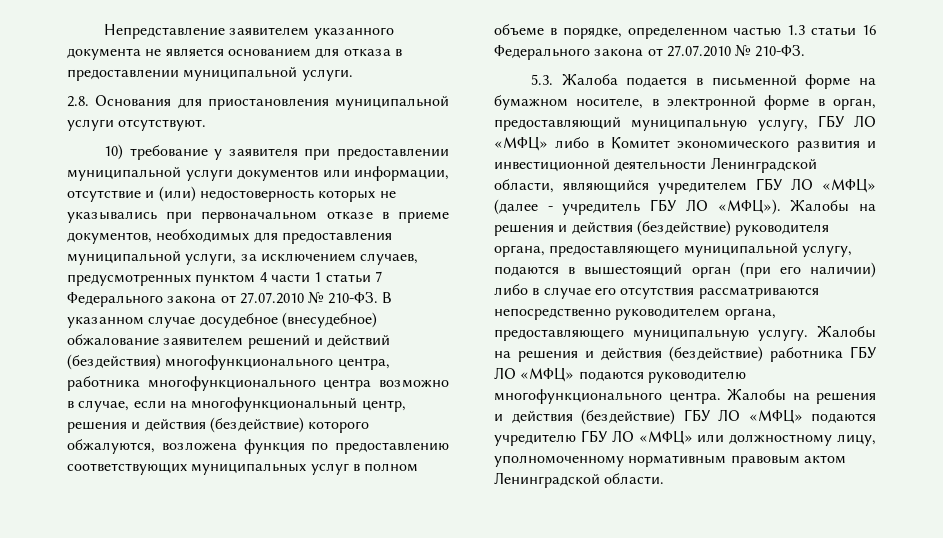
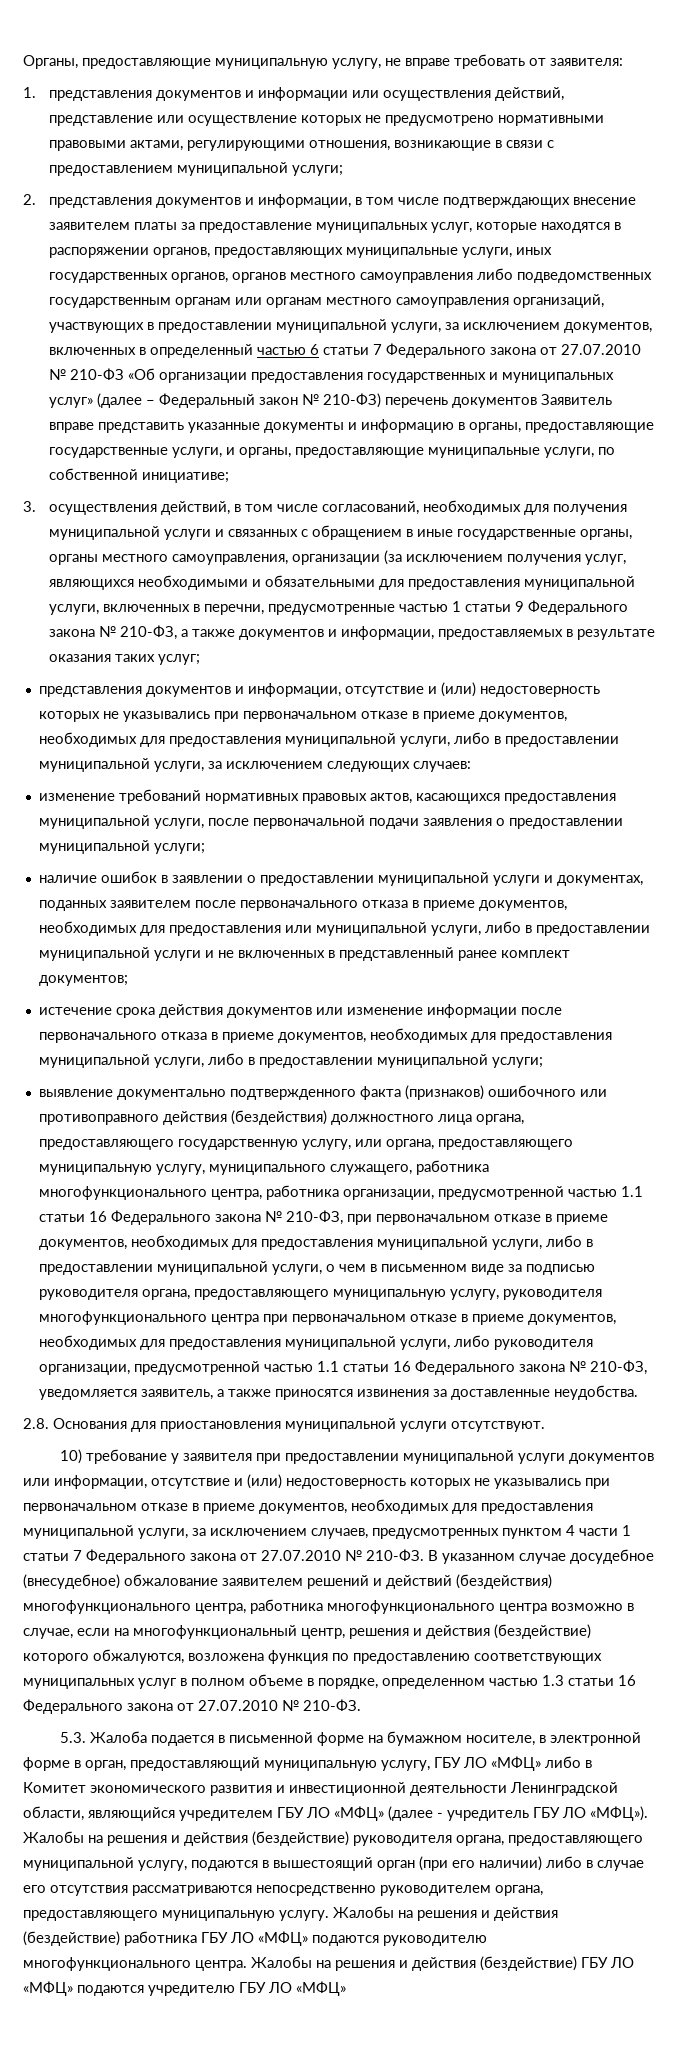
[104,24,394,39] [67,48,402,60] [67,67,353,81] Непредставление заявителем указанного документа не является основанием для отказа в предоставлении муниципальной услуги. -> [23,54,623,69] [23,87,565,101] [49,115,605,126] [49,140,555,151] [49,162,344,176] [23,194,637,208] [49,222,622,233] [49,247,553,258] [49,268,653,283] [49,294,605,308] [49,319,653,333] [49,343,642,358] [49,368,615,383] [49,393,613,408] [49,419,655,433] [49,447,616,458] [49,468,230,483] [23,500,628,515] [49,525,633,540] [49,550,627,565] [49,575,636,590] [49,600,629,615] [49,625,656,640] [49,654,201,665] [38,682,600,697] [38,711,567,722] [38,732,619,747] [38,758,471,772] [38,789,616,804] [38,815,623,829] [38,840,205,854] [38,871,643,886] [38,900,567,911] [38,921,650,936] [38,947,570,961] [38,975,128,986] [38,1004,562,1018] [38,1028,612,1043] [38,1053,543,1068] [38,1085,607,1100] [38,1110,524,1125] [38,1139,573,1150] [38,1160,489,1175] [38,1185,643,1200] [38,1210,608,1225] [38,1235,593,1250] [38,1261,595,1275] [38,1289,602,1300] [38,1311,616,1325] [38,1335,593,1350] [38,1360,647,1375] [38,1385,638,1400] Органы, предоставляющие муниципальную услугу, не вправе требовать от заявителя: // 1. представления документов и информации или осуществления действий, представление или осуществление которых не предусмотрено нормативными правовыми актами, регулирующими отношения, возникающие в связи с предоставлением муниципальной услуги; // 2. представления документов и информации, в том числе подтверждающих внесение заявителем платы за предоставление муниципальных услуг, которые находятся в распоряжении органов, предоставляющих муниципальные услуги, иных государственных органов, органов местного самоуправления либо подведомственных государственным органам или органам местного самоуправления организаций, участвующих в предоставлении муниципальной услуги, за исключением документов, включенных в определенный частью 6 статьи 7 Федерального закона от 27.07.2010 № 210-ФЗ «Об организации предоставления государственных и муниципальных услуг» (далее – Федеральный закон № 210-ФЗ) перечень документов Заявитель вправе представить указанные документы и информацию в органы, предоставляющие государственные услуги, и органы, предоставляющие муниципальные услуги, по собственной инициативе; // 3. осуществления действий, в том числе согласований, необходимых для получения муниципальной услуги и связанных с обращением в иные государственные органы, органы местного самоуправления, организации (за исключением получения услуг, являющихся необходимыми и обязательными для предоставления муниципальной услуги, включенных в перечни, предусмотренные частью 1 статьи 9 Федерального закона № 210-ФЗ, а также документов и информации, предоставляемых в результате оказания таких услуг; // представления документов и информации, отсутствие и (или) недостоверность которых не указывались при первоначальном отказе в приеме документов, необходимых для предоставления муниципальной услуги, либо в предоставлении муниципальной услуги, за исключением следующих случаев: // изменение требований нормативных правовых актов, касающихся предоставления муниципальной услуги, после первоначальной подачи заявления о предоставлении муниципальной услуги; // наличие ошибок в заявлении о предоставлении муниципальной услуги и документах, поданных заявителем после первоначального отказа в приеме документов, необходимых для предоставления или муниципальной услуги, либо в предоставлении муниципальной услуги и не включенных в представленный ранее комплект документов; // истечение срока действия документов или изменение информации после первоначального отказа в приеме документов, необходимых для предоставления муниципальной услуги, либо в предоставлении муниципальной услуги; // выявление документально подтвержденного факта (признаков) ошибочного или противоправного действия (бездействия) должностного лица органа, предоставляющего государственную услугу, или органа, предоставляющего муниципальную услугу, муниципального служащего, работника многофункционального центра, работника организации, предусмотренной частью 1.1 статьи 16 Федерального закона № 210-ФЗ, при первоначальном отказе в приеме документов, необходимых для предоставления муниципальной услуги, либо в предоставлении муниципальной услуги, о чем в письменном виде за подписью руководителя органа, предоставляющего муниципальную услугу, руководителя многофункционального центра при первоначальном отказе в приеме документов, необходимых для предоставления муниципальной услуги, либо руководителя организации, предусмотренной частью 1.1 статьи 16 Федерального закона № 210-ФЗ, уведомляется заявитель, а также приносятся извинения за доставленные неудобства.
[697,434,876,446] [494,455,846,467] [494,472,665,488] или должностному лицу, уполномоченному нормативным правовым актом Ленинградской области. -> (346, 1988) none

